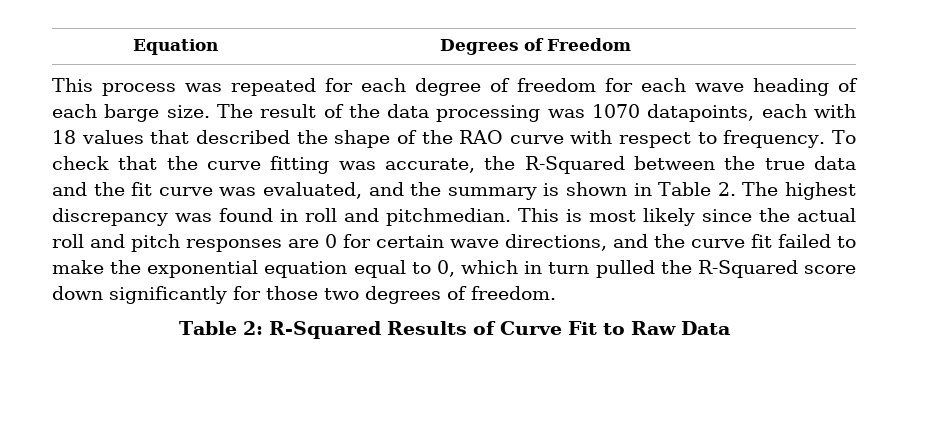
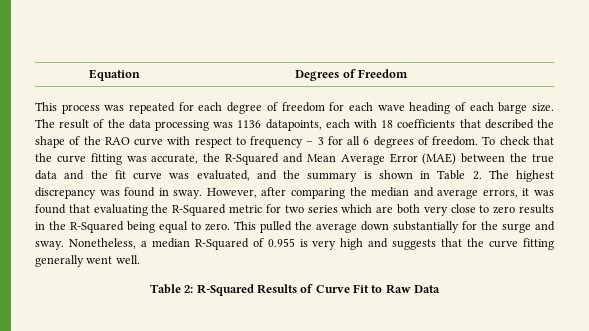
[592,104,641,118] 1070 -> [237,120,262,128] 1136
[81,130,144,144] values -> [397,119,456,128] coefficients
[723,130,826,148] frequency. -> [250,136,479,148] frequency – 3 for all 6 degrees of freedom.
(625, 165) none -> [283,153,457,165] and Mean Average Error (MAE)
[305,208,856,226] [52,234,856,252] [52,260,856,278] [52,286,556,304] roll and pitchmedian. This is most likely since the actual roll and pitch responses are 0 for certain wave directions, and the curve fit failed to make the exponential equation equal to 0, which in turn pulled the R-Squared score down significantly for those two degrees of freedom. -> [173,187,554,199] [35,204,554,216] [35,221,555,233] [35,238,554,250] [35,255,140,267] sway. However, after comparing the median and average errors, it was found that evaluating the R-Squared metric for two series which are both very close to zero results in the R-Squared being equal to zero. This pulled the average down substantially for the surge and sway. Nonetheless, a median R-Squared of 0.955 is very high and suggests that the curve fitting generally went well.

